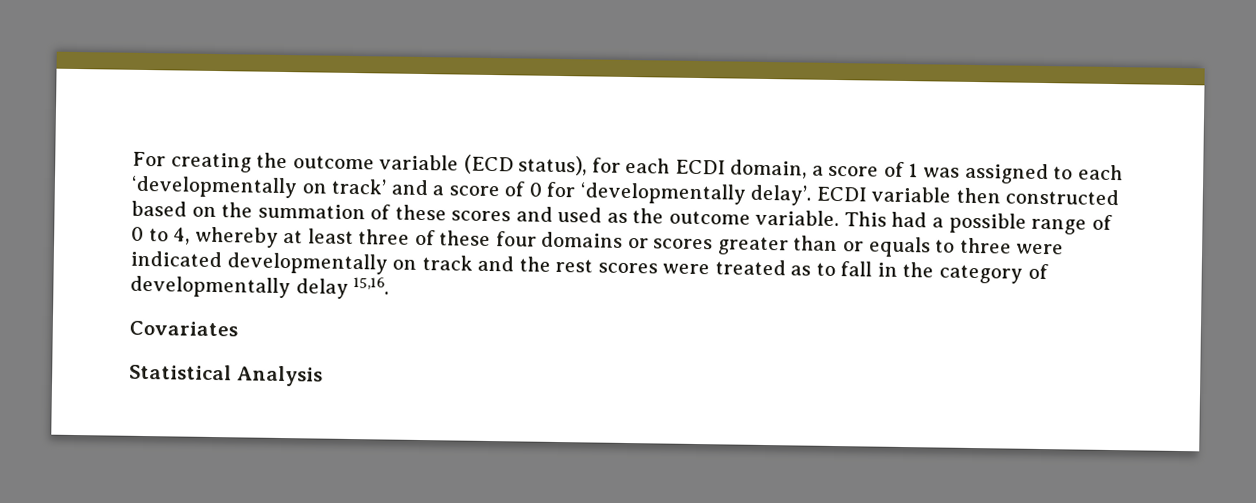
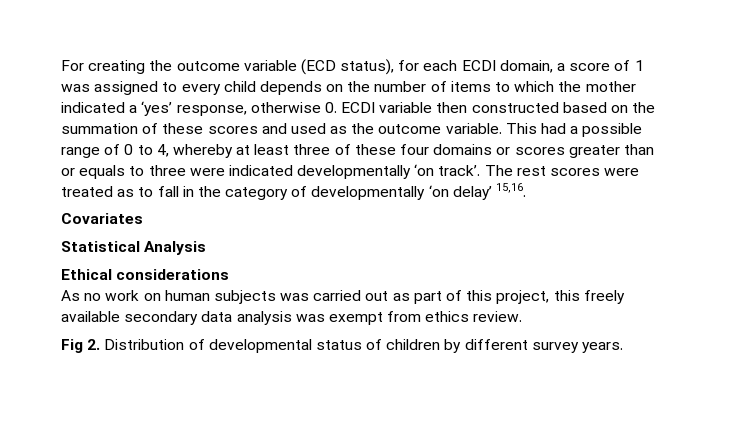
[1077,164,1123,181] [131,175,812,206] each ‘developmentally on track’ and a score of 0 for ‘developmentally delay’. -> [181,81,636,95] [61,101,337,116] every child depends on the number of items to which the mother indicated a ‘yes’ response, otherwise 0.
[392,255,551,272] on track and the -> [414,164,513,176] ‘on track’. The
[295,278,349,299] delay -> [428,185,492,200] ‘on delay’
(323, 376) none -> [61,269,230,280] [61,290,625,304] [61,311,523,325] [61,339,624,353] // Ethical considerations // As no work on human subjects was carried out as part of this project, this freely available secondary data analysis was exempt from ethics review. // Fig 2. Distribution of developmental status of children by different survey years.

